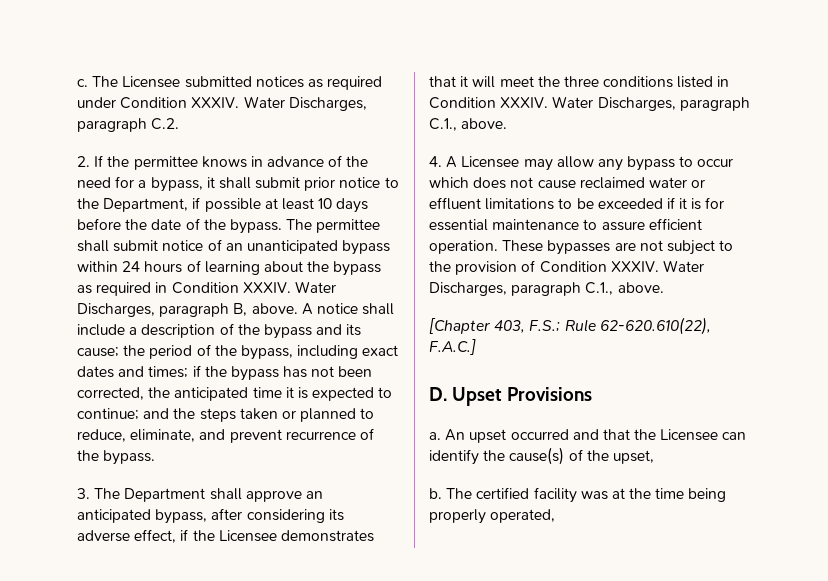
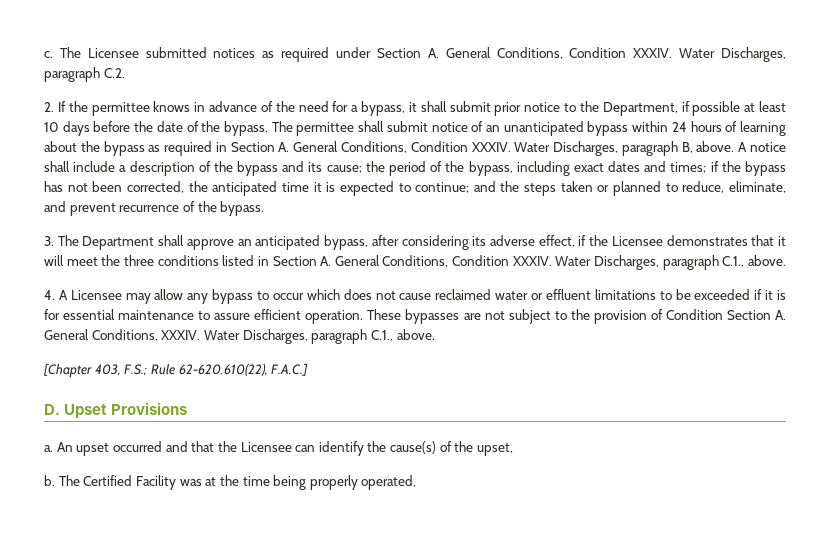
(116, 102) none -> [376,47,563,59] Section A. General Conditions,
(168, 287) none -> [230,141,407,153] Section A. General Conditions,
(730, 81) none -> [272,255,449,267] Section A. General Conditions,
(607, 267) none -> [726,310,786,320] [44,329,158,341] Section A. General Conditions,
[476,487,577,503] certified facility -> [83,475,176,490] Certified Facility

